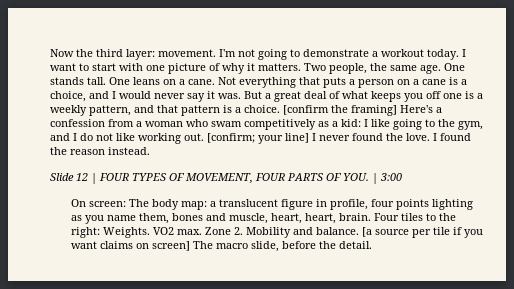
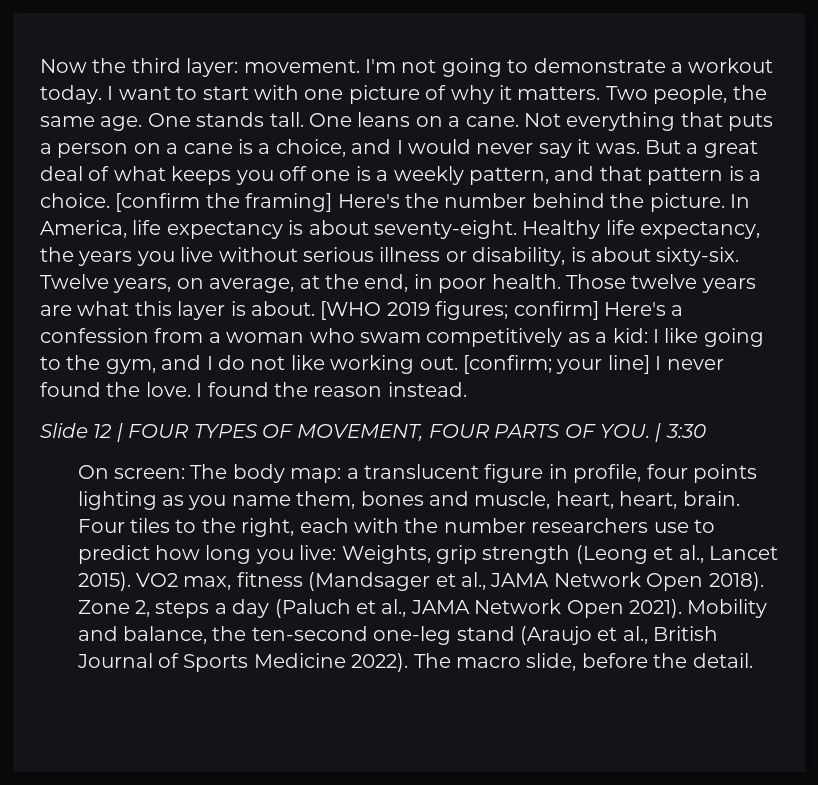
(433, 109) none -> [405,193,750,212] [40,220,761,239] [40,247,740,266] [40,274,756,293] [40,301,666,320] the number behind the picture. In America, life expectancy is about seventy-eight. Healthy life expectancy, the years you live without serious illness or disability, is about sixty-six. Twelve years, on average, at the end, in poor health. Those twelve years are what this layer is about. [WHO 2019 figures; confirm] Here's
[380,173,402,181] 3:00 -> [665,424,706,438] 3:30
[70,227,483,238] [70,241,190,251] right: Weights. VO2 max. Zone 2. Mobility and balance. [a source per tile if you want claims on screen] -> [241,518,715,537] [77,545,778,564] [77,572,764,591] [77,599,768,618] [77,626,719,645] [76,653,409,672] right, each with the number researchers use to predict how long you live: Weights, grip strength (Leong et al., Lancet 2015). VO2 max, fitness (Mandsager et al., JAMA Network Open 2018). Zone 2, steps a day (Paluch et al., JAMA Network Open 2021). Mobility and balance, the ten-second one-leg stand (Araujo et al., British Journal of Sports Medicine 2022).

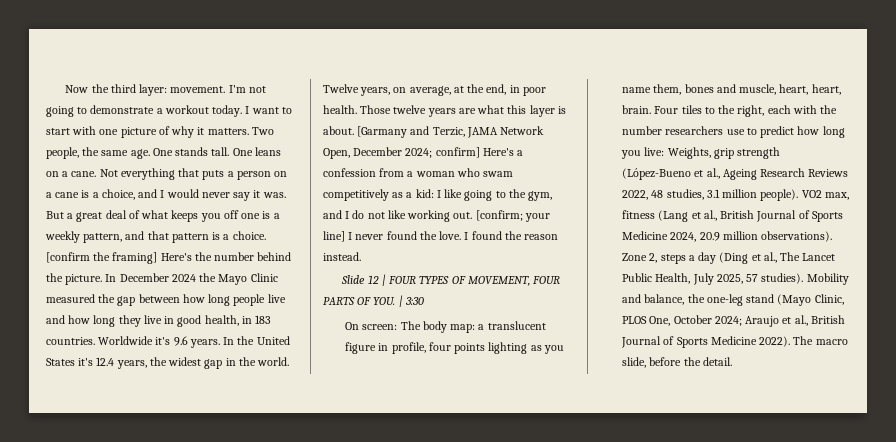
[40,220,761,239] [40,247,740,266] America, life expectancy is about seventy-eight. Healthy life expectancy, the years you live without serious illness or disability, is about sixty-six. -> [119,273,278,285] [46,294,286,306] [46,315,272,327] [46,336,290,348] [46,357,290,369] December 2024 the Mayo Clinic measured the gap between how long people live and how long they live in good health, in 183 countries. Worldwide it's 9.6 years. In the United States it's 12.4 years, the widest gap in the world.
[320,301,509,320] [WHO 2019 figures; -> [357,126,545,138] [323,147,433,159] [Garmany and Terzic, JAMA Network Open, December 2024;
[575,545,778,564] [77,572,131,591] (Leong et al., Lancet 2015). -> [622,168,849,180] [622,189,799,201] (López-Bueno et al., Ageing Research Reviews 2022, 48 studies, 3.1 million people).
[308,572,764,591] (Mandsager et al., JAMA Network Open 2018). -> [658,210,843,222] [622,231,833,242] (Lang et al., British Journal of Sports Medicine 2024, 20.9 million observations).
[274,599,682,618] (Paluch et al., JAMA Network Open 2021). -> [719,252,836,264] [622,273,804,285] (Ding et al., The Lancet Public Health, July 2025, 57 studies).
[251,626,368,641] ten-second -> (705, 298) none
[519,626,592,645] (Araujo -> [777,294,844,306] [622,315,780,327] (Mayo Clinic, PLOS One, October 2024; Araujo

